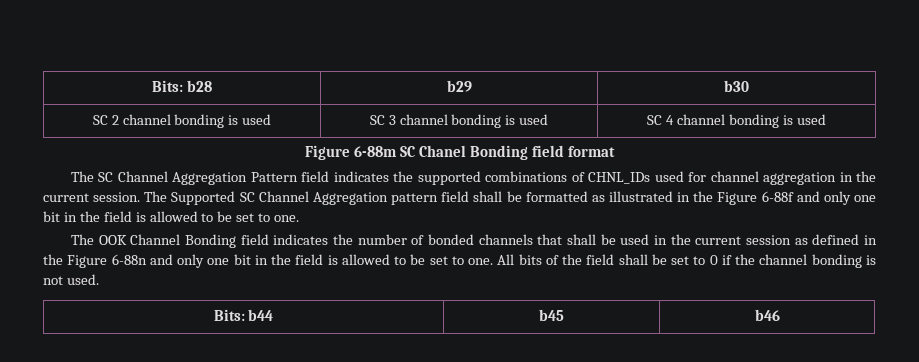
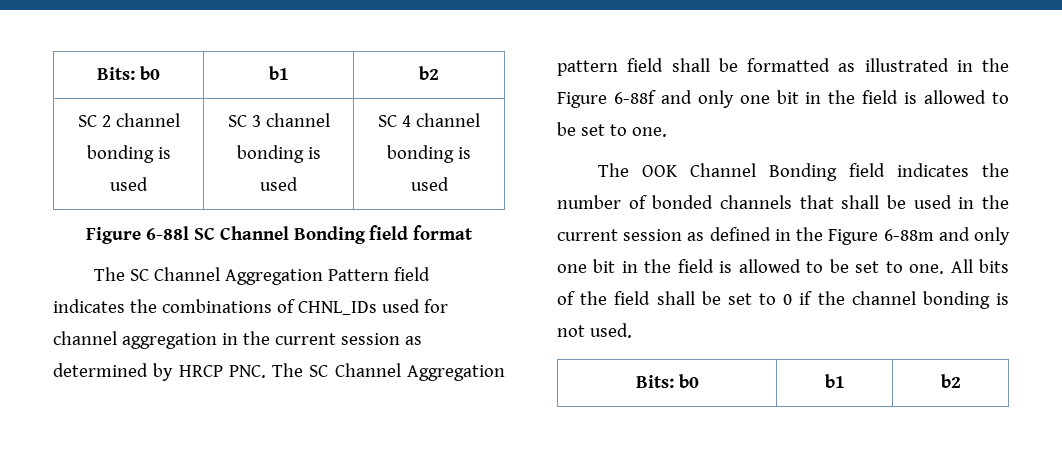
[152,80,212,92] [446,80,472,92] [724,80,750,92] Bits: b28 | b29 | b30 -> [97,66,160,80] [268,66,289,80] [419,66,439,80] Bits: b0 | b1 | b2
[354,145,467,157] 6-88m SC Chanel -> [145,226,289,240] 6-88l SC Channel
[417,171,481,185] supported -> (157, 306) none
[93,191,236,205] session. The Supported -> [340,333,422,345] [53,363,304,381] session as determined by HRCP PNC. The
[111,254,147,265] 6-88n -> [883,229,934,241] 6-88m
[248,309,274,321] [539,309,564,321] [754,309,780,321] b44 | b45 | b46 -> [678,374,699,388] [824,374,845,388] [940,374,961,388] b0 | b1 | b2

